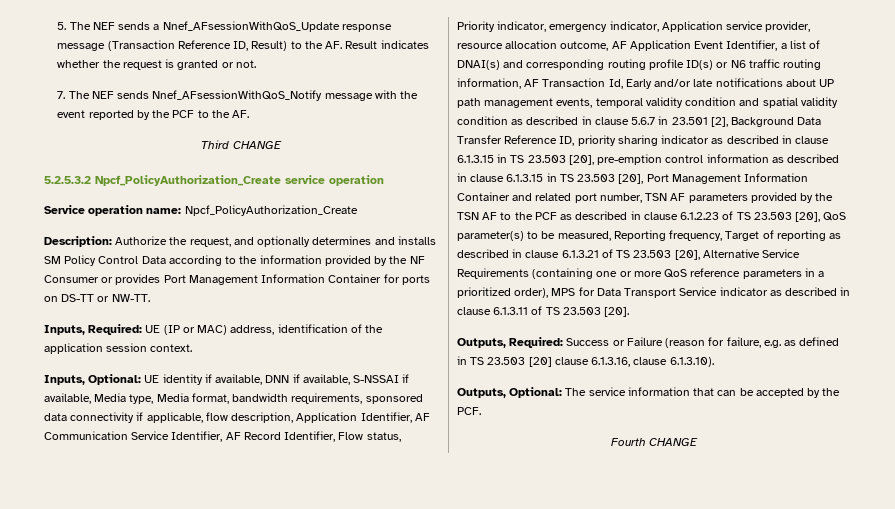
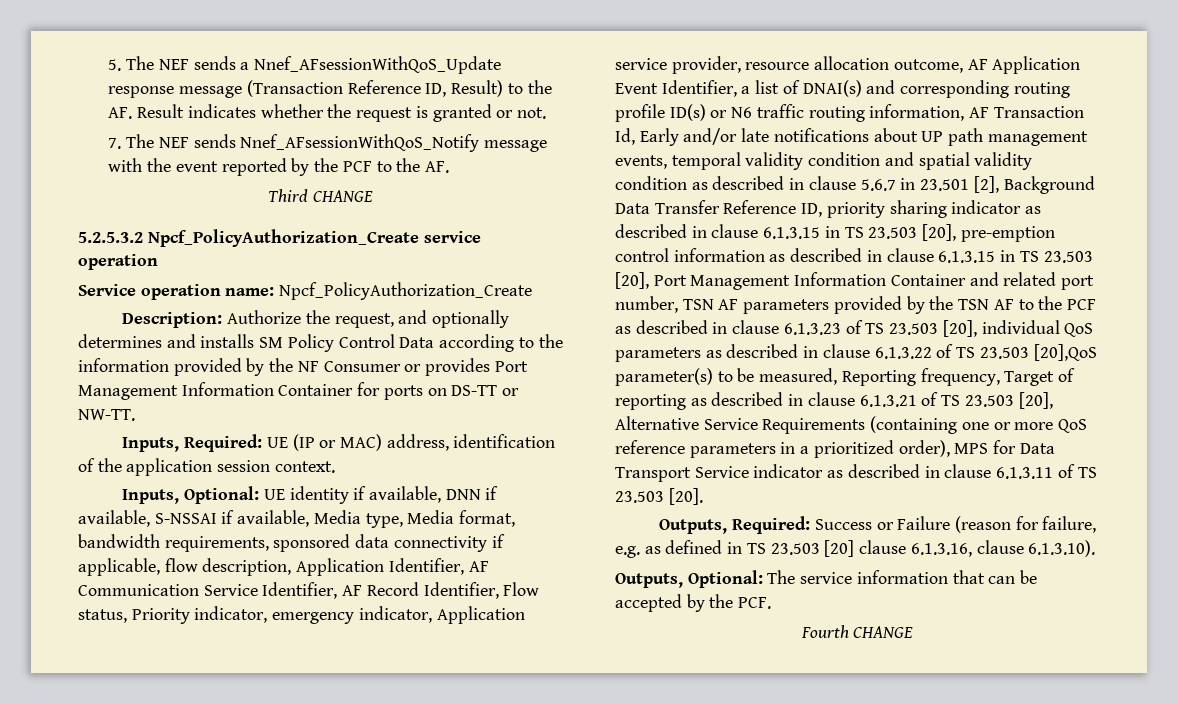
[680,211,847,222] 6.1.2.23 of TS 23.503 [20], QoS -> [783,320,1094,337] [615,344,1097,362] 6.1.3.23 of TS 23.503 [20], individual QoS parameters as described in clause 6.1.3.22 of TS 23.503 [20],QoS

